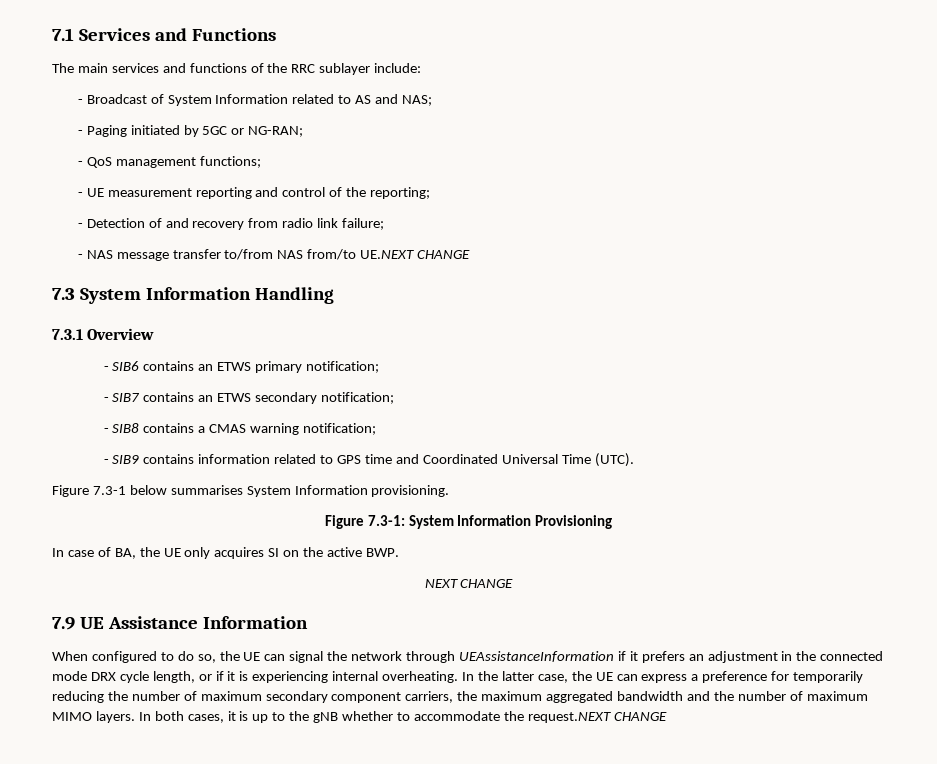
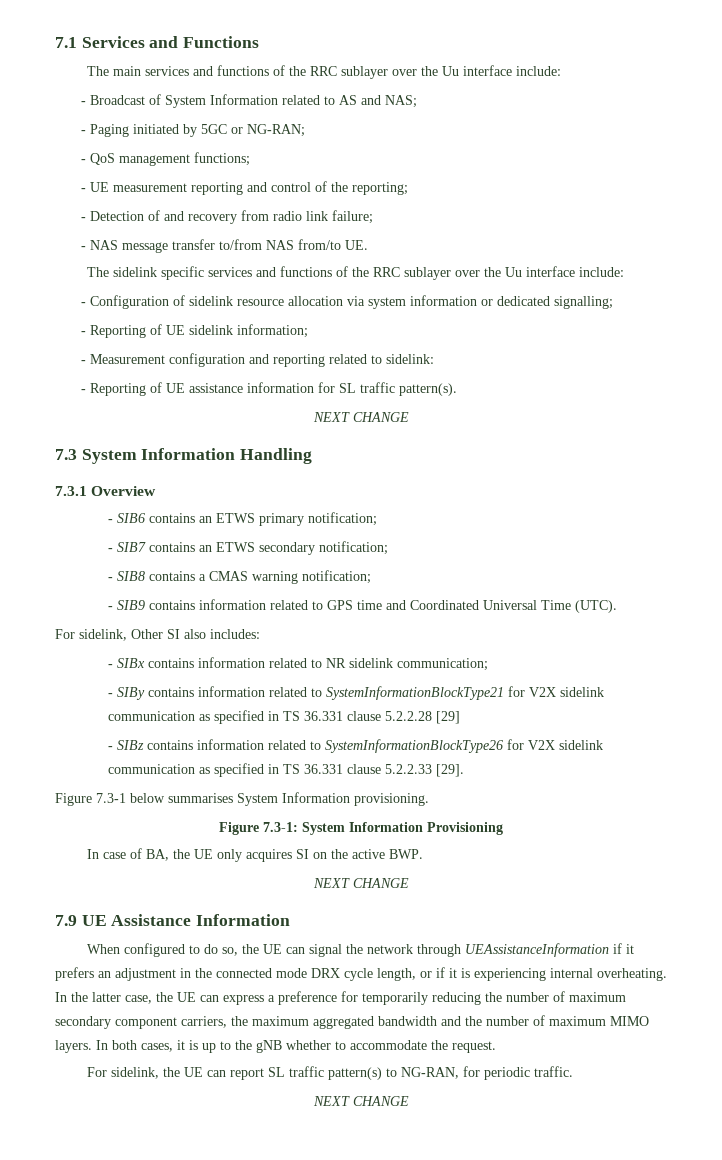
(371, 69) none -> [391,65,512,76] over the Uu interface
[360,250,415,259] UE.NEXT -> [345,240,369,250] [86,266,624,280] [81,295,614,309] [81,324,309,338] [81,353,435,367] [81,382,458,396] [312,412,350,422] UE. // The sidelink specific services and functions of the RRC sublayer over the Uu interface include: // - Configuration of sidelink resource allocation via system information or dedicated signalling; // - Reporting of UE sidelink information; // - Measurement configuration and reporting related to sidelink: // - Reporting of UE assistance information for SL traffic pattern(s). // NEXT
(634, 460) none -> [55,629,260,641] [107,657,488,671] [107,686,604,700] [107,710,460,724] [107,739,603,753] [107,763,464,777] // For sidelink, Other SI also includes: // - SIBx contains information related to NR sidelink communication; // - SIBy contains information related to SystemInformationBlockType21 for V2X sidelink communication as specified in TS 36.331 clause 5.2.2.28 [29] // - SIBz contains information related to SystemInformationBlockType26 for V2X sidelink communication as specified in TS 36.331 clause 5.2.2.33 [29].
[527,712,611,723] request.NEXT -> [452,1041,496,1053] [86,1066,573,1080] [312,1096,350,1106] request. // For sidelink, the UE can report SL traffic pattern(s) to NG-RAN, for periodic traffic. // NEXT

